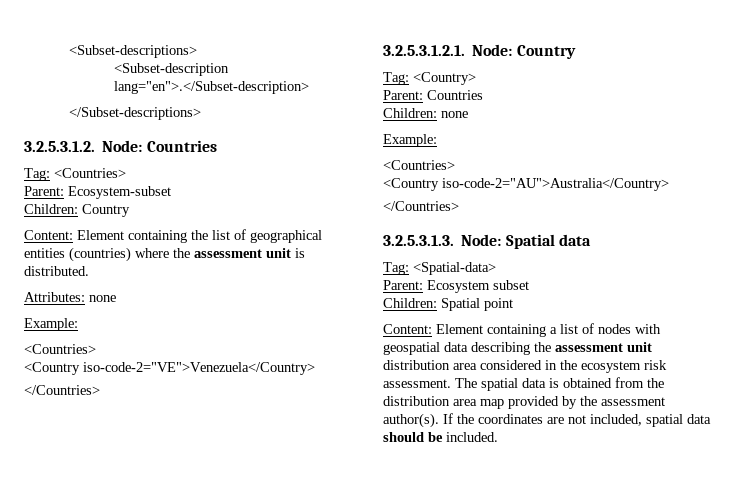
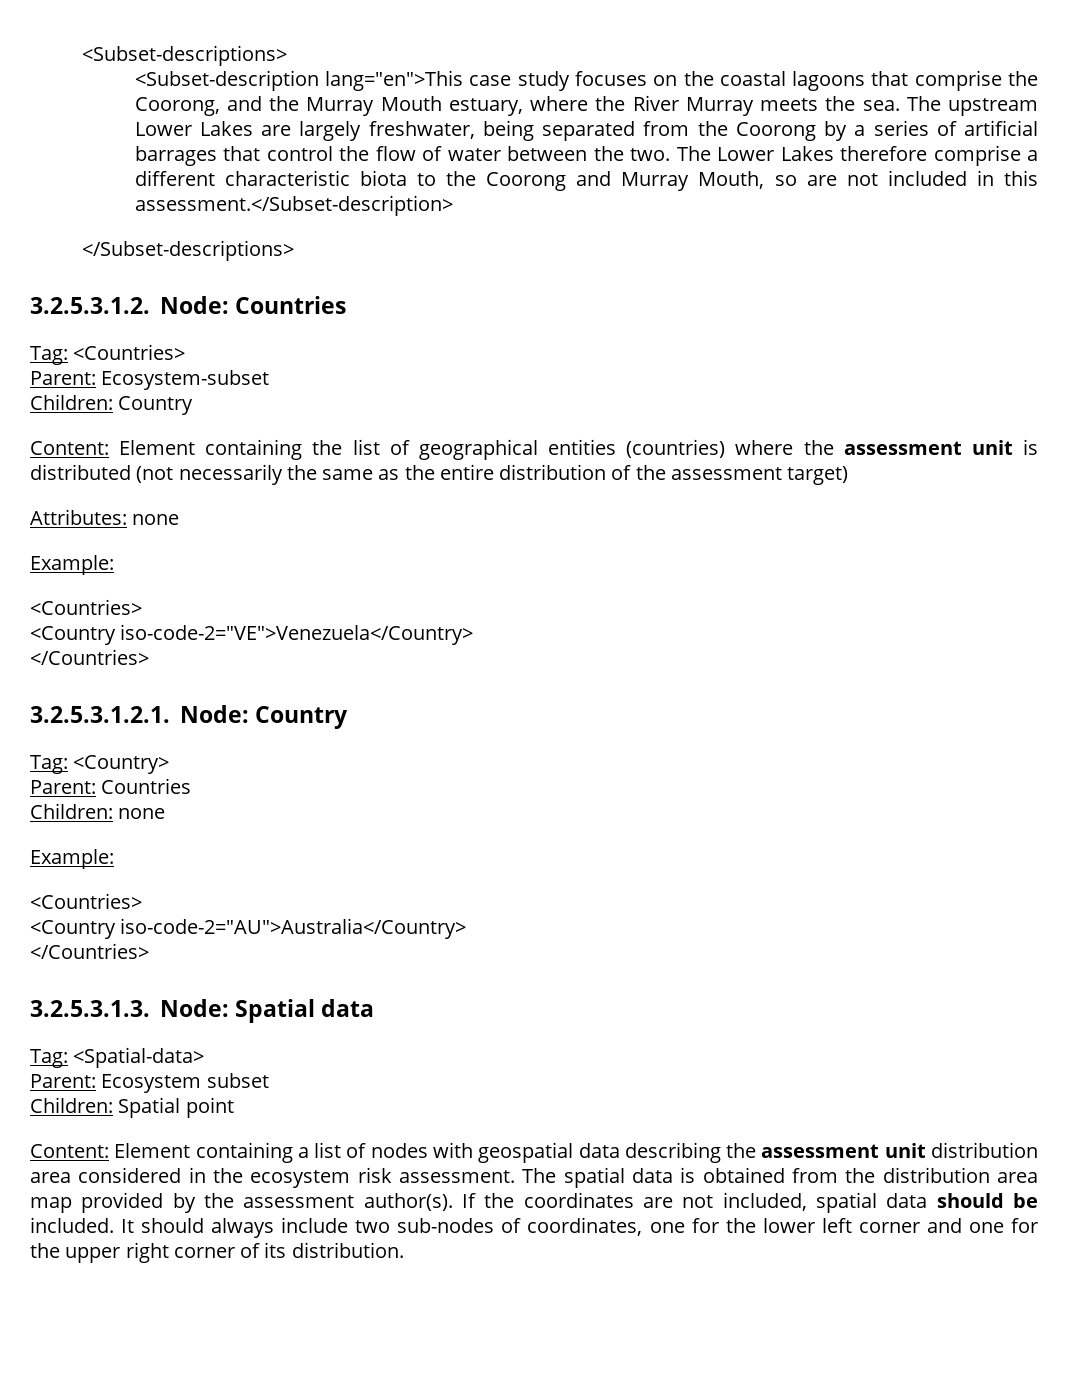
[113,81,309,94] lang="en">.</Subset-description> -> [325,70,1038,91] [134,95,1039,116] [134,120,1038,141] [134,145,1039,166] [134,170,1038,191] [134,195,453,216] lang="en">This case study focuses on the coastal lagoons that comprise the Coorong, and the Murray Mouth estuary, where the River Murray meets the sea. The upstream Lower Lakes are largely freshwater, being separated from the Coorong by a series of artificial barrages that control the flow of water between the two. The Lower Lakes therefore comprise a different characteristic biota to the Coorong and Murray Mouth, so are not included in this assessment.</Subset-description>
[24,266,89,276] distributed. -> [30,464,849,485] distributed (not necessarily the same as the entire distribution of the assessment target)
(498, 437) none -> [121,1217,1038,1238] [30,1242,404,1263] It should always include two sub-nodes of coordinates, one for the lower left corner and one for the upper right corner of its distribution.

